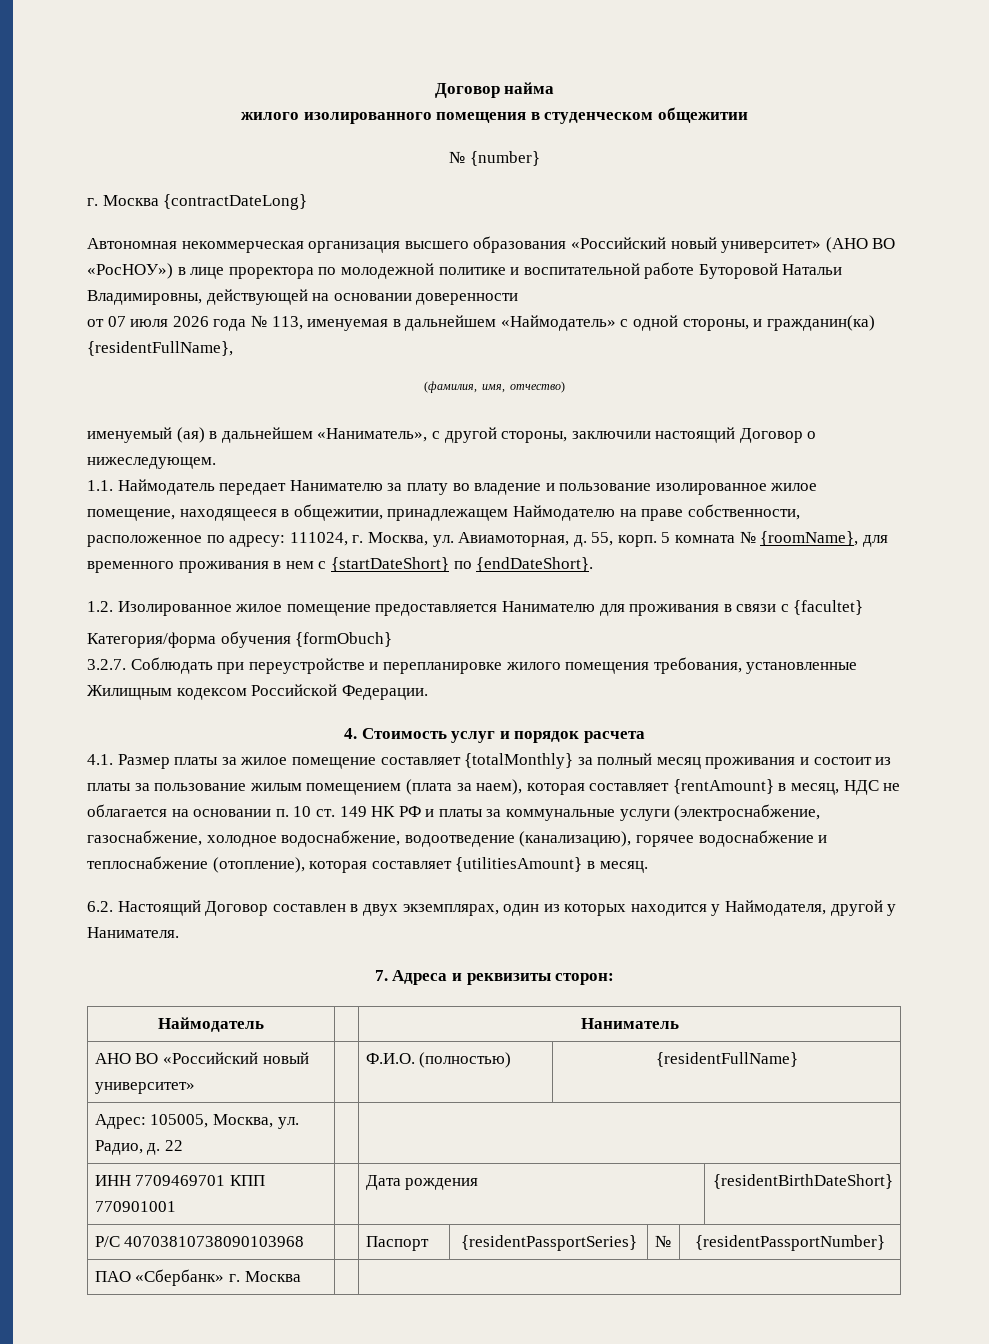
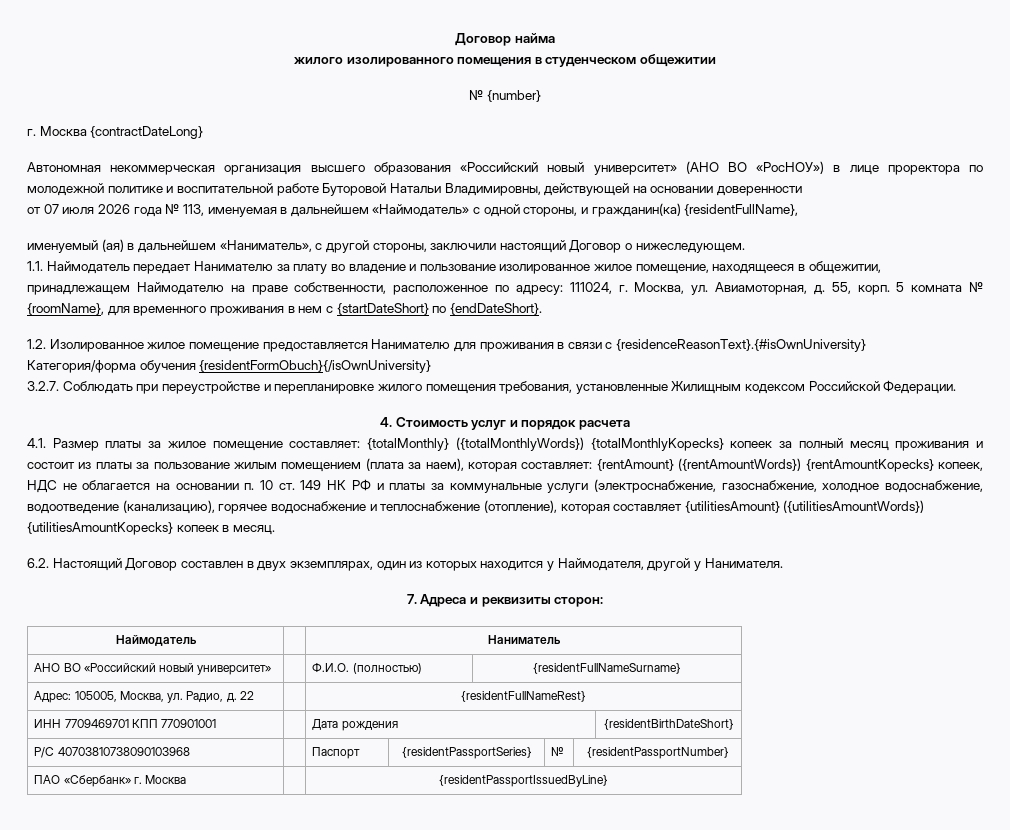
[424,381,565,393] // (фамилия, имя, отчество) -> (799, 210) none
[793,600,864,615] {facultet} -> [616,339,867,352] {residenceReasonText}.{#isOwnUniversity}
[295,632,393,647] {formObuch} -> [199,360,432,373] {residentFormObuch}{/isOwnUniversity}
[380,753,574,769] составляет {totalMonthly} -> [289,437,773,451] составляет: {totalMonthly} ({totalMonthlyWords}) {totalMonthlyKopecks} копеек
[589,779,840,795] составляет {rentAmount} в месяц, -> [521,458,983,472] составляет: {rentAmount} ({rentAmountWords}) {rentAmountKopecks} копеек,
(583, 864) none -> [783,500,925,513] [27,522,219,535] ({utilitiesAmountWords}) {utilitiesAmountKopecks} копеек
[655,1052,798,1067] {residentFullName} -> [533,663,681,674] {residentFullNameSurname}
(184, 1145) none -> [461,691,586,702] {residentFullNameRest}
(301, 1276) none -> [439,775,608,787] {residentPassportIssuedByLine}

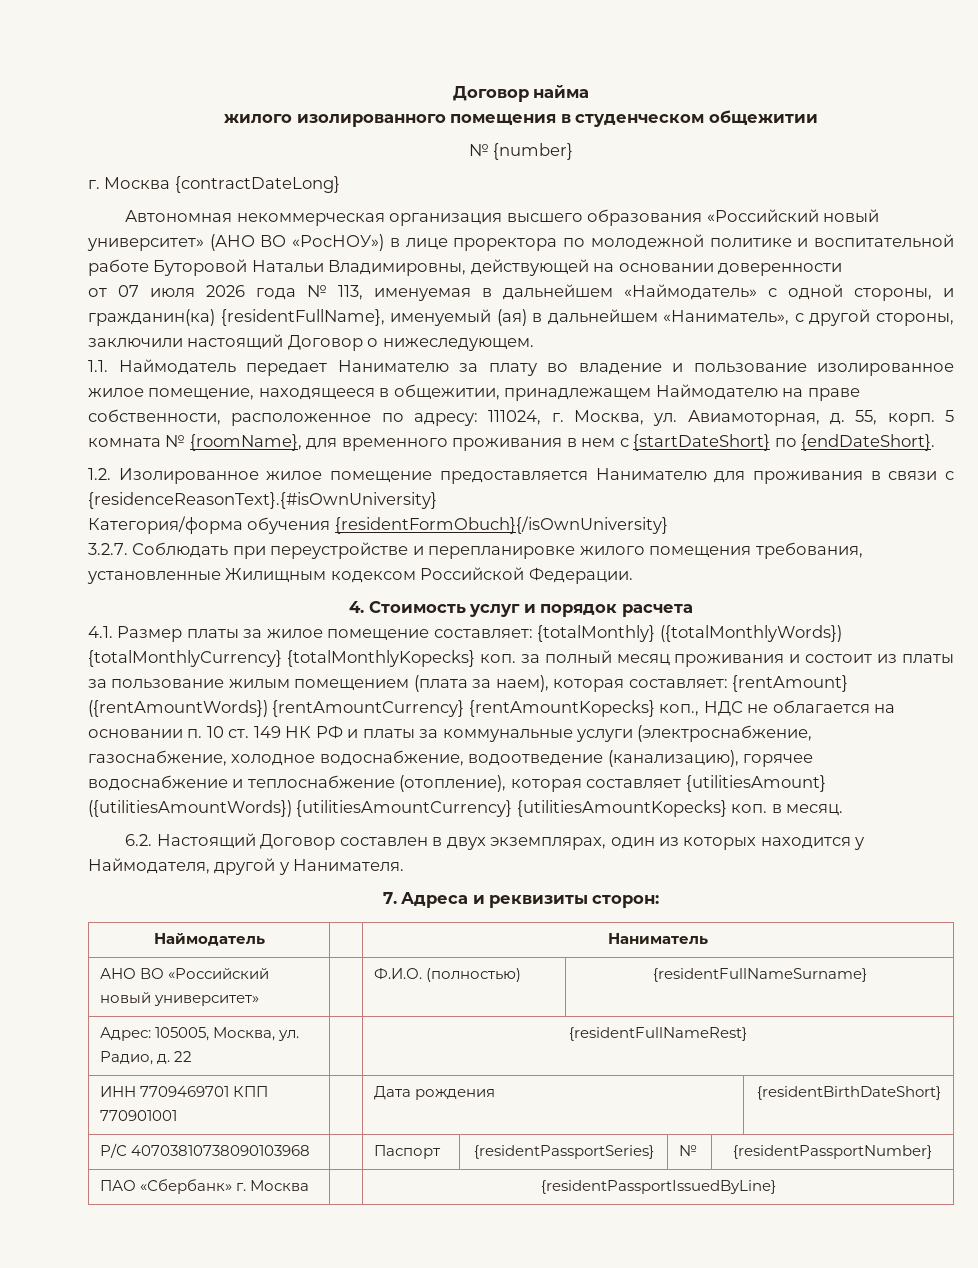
(799, 210) // -> (385, 317) none
[590,438,773,451] {totalMonthlyKopecks} копеек -> [88,650,516,667] {totalMonthlyCurrency} {totalMonthlyKopecks} коп.
[805,459,983,472] {rentAmountKopecks} копеек, -> [272,700,700,717] {rentAmountCurrency} {rentAmountKopecks} коп.,
[27,522,219,535] {utilitiesAmountKopecks} копеек -> [296,800,768,817] {utilitiesAmountCurrency} {utilitiesAmountKopecks} коп.

